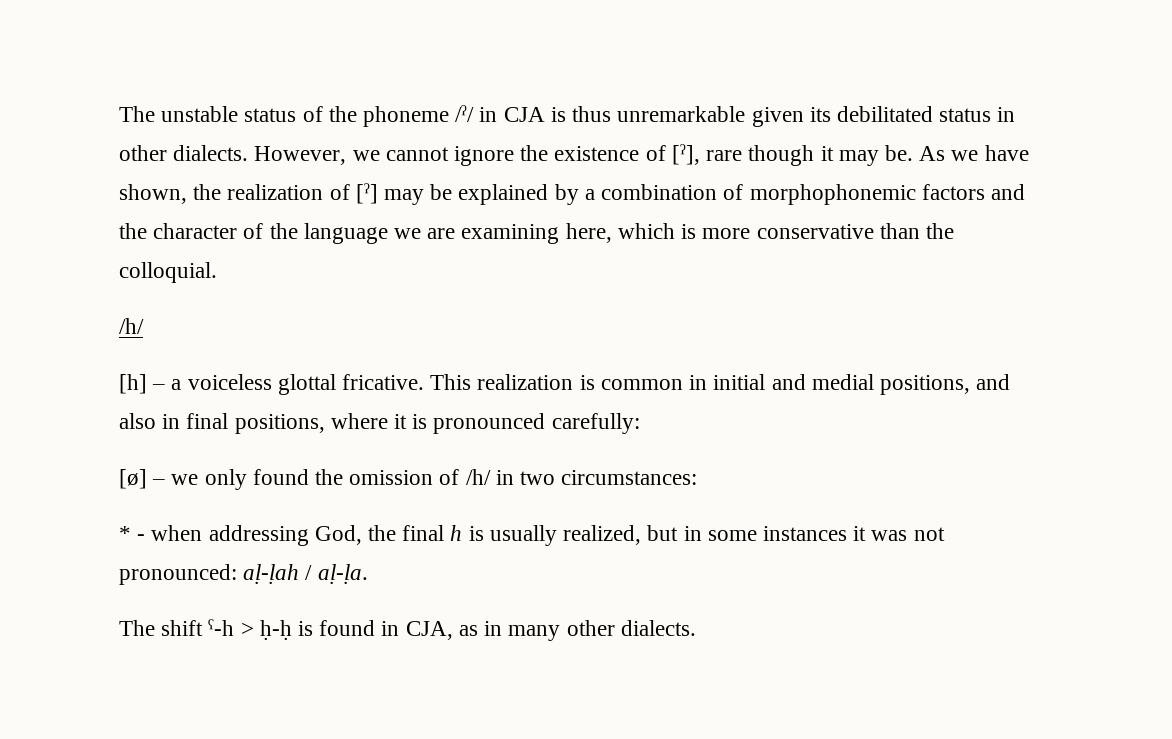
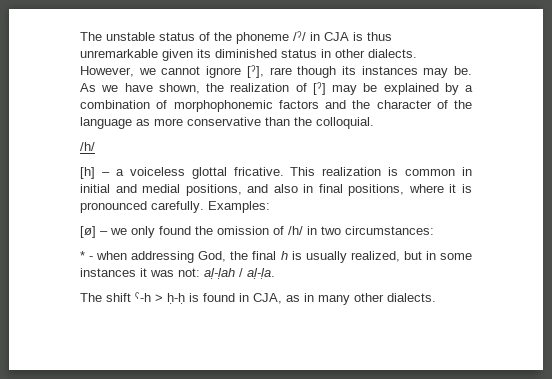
[836,106,933,122] debilitated -> [215,49,277,58] diminished
[520,145,666,161] the existence of -> (242, 72) none
[820,146,834,161] it -> [341,66,418,75] its instances
[394,223,697,244] we are examining here, which is -> [136,119,150,126] as
[551,413,640,434] carefully: -> [151,201,270,213] carefully. Examples:
[913,527,945,541] [119,564,237,585] not pronounced: -> [178,268,200,277] not:

